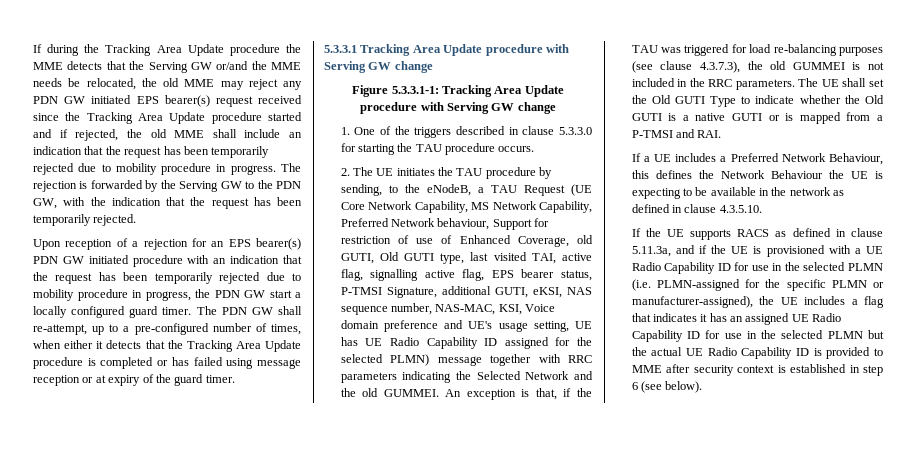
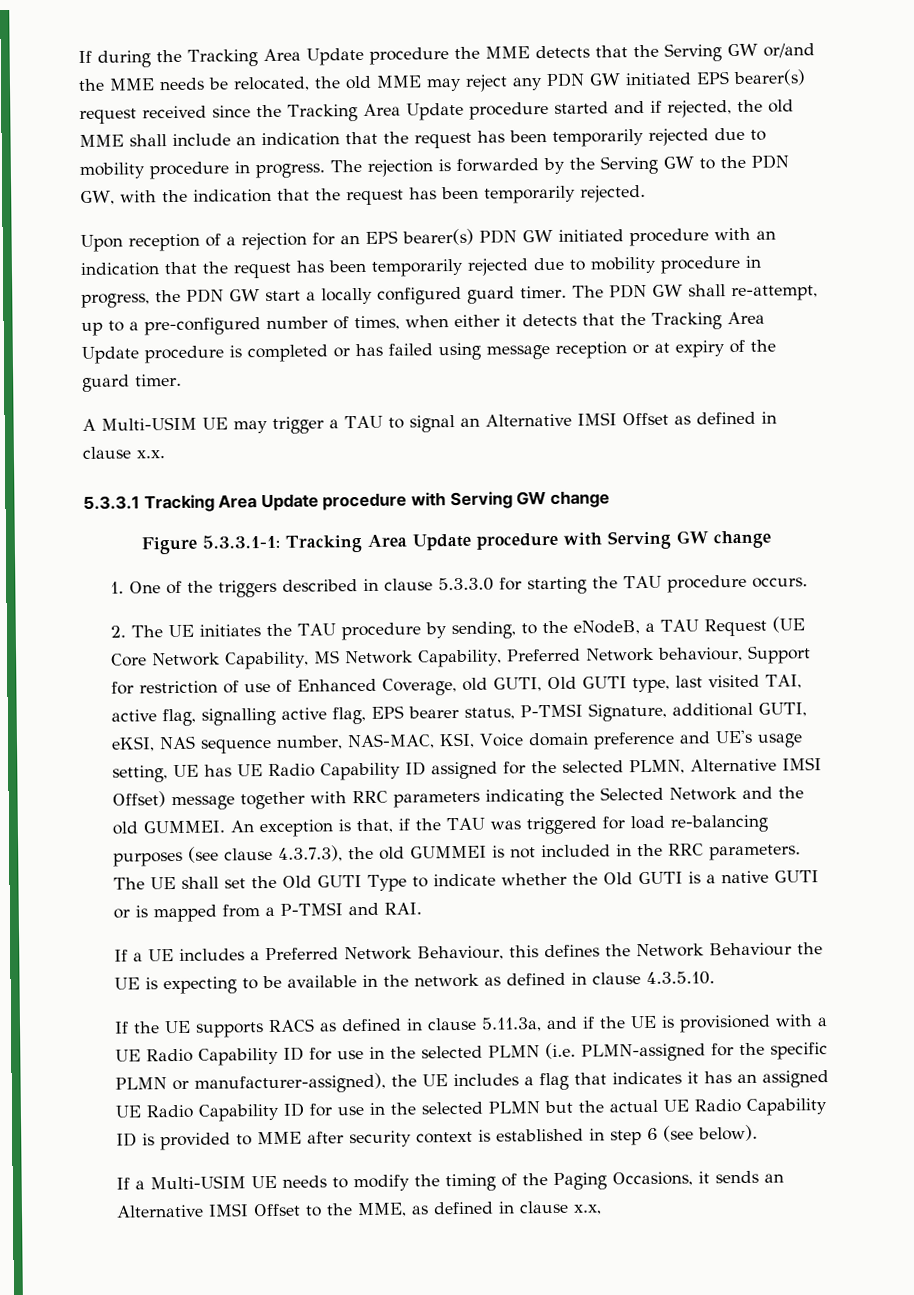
(235, 379) none -> [82,411,777,434] [82,446,165,459] // A Multi-USIM UE may trigger a TAU to signal an Alternative IMSI Offset as defined in clause x.x.
[390,354,430,366] PLMN) -> [628,757,822,775] [111,791,166,808] PLMN, Alternative IMSI Offset)
(703, 387) none -> [115,1170,784,1192] [115,1200,602,1218] // If a Multi-USIM UE needs to modify the timing of the Paging Occasions, it sends an Alternative IMSI Offset to the MME, as defined in clause x.x,

